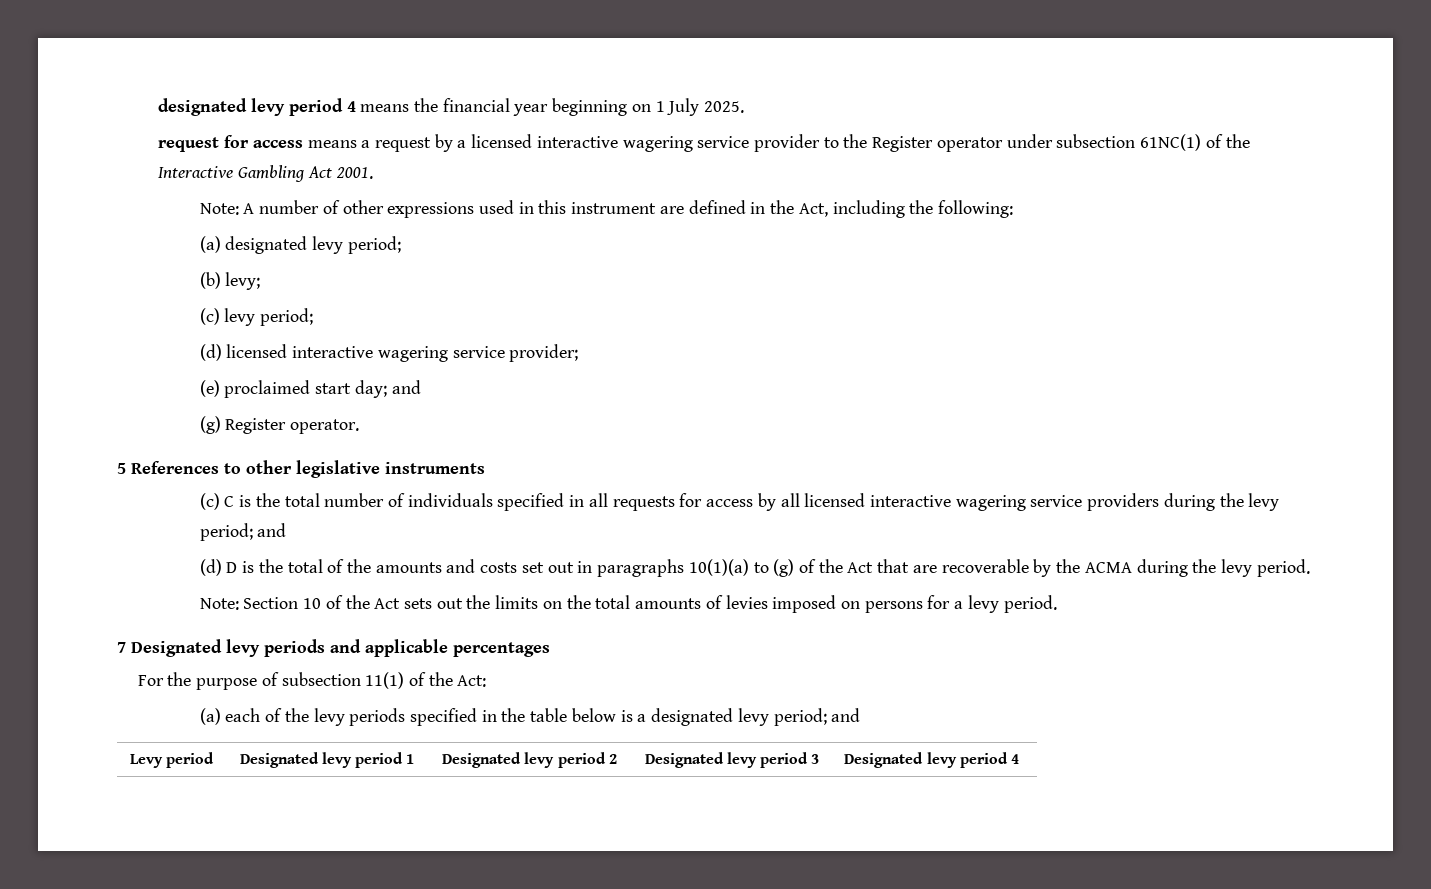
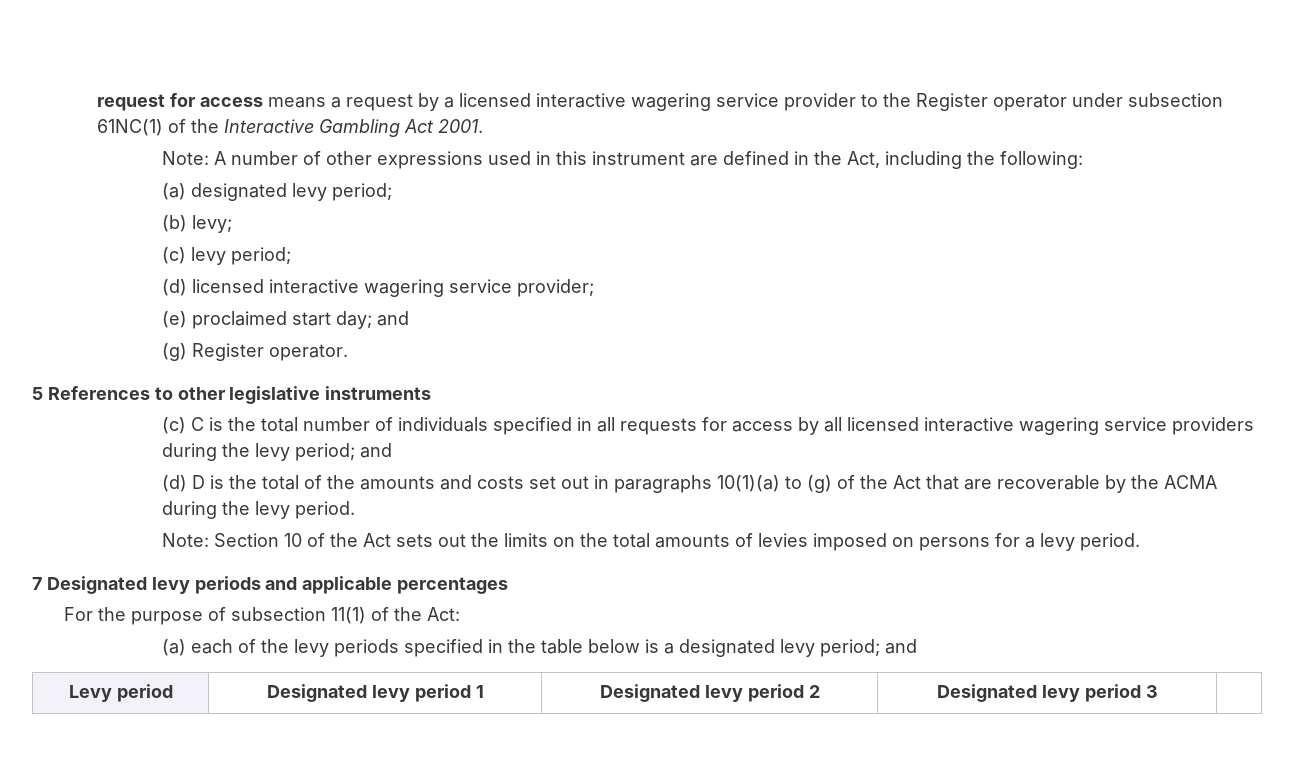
[158,98,745,116] designated levy period 4 means the financial year beginning on 1 July 2025. // -> (96, 102) none
[844,752,1020,768] Designated levy period 4 -> (1158, 691) none

